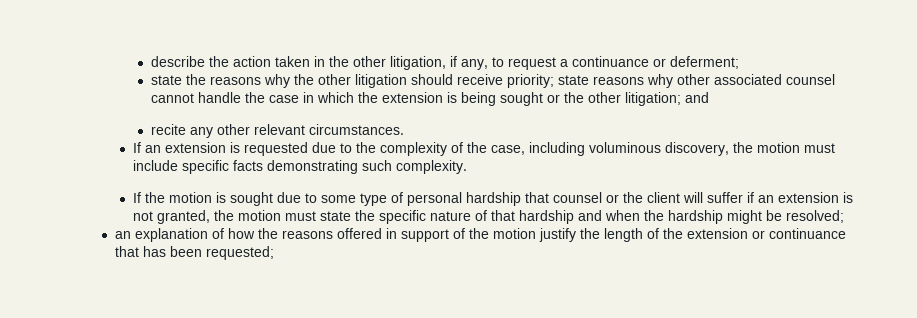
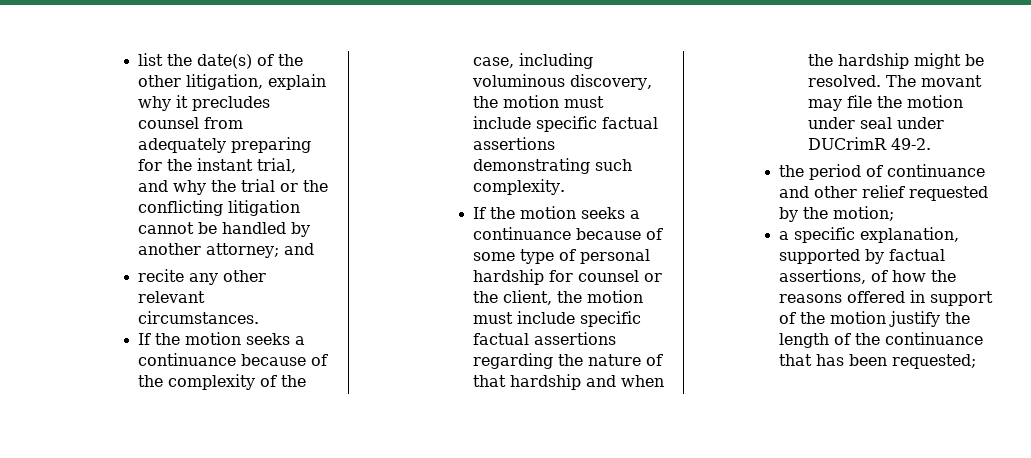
[150,56,739,70] [150,74,835,88] [150,92,681,106] describe the action taken in the other litigation, if any, to request a continuance or deferment; // state the reasons why the other litigation should receive priority; state reasons why other associated counsel cannot handle the case in which the extension is being sought or the other litigation; -> [138,53,304,69] [138,74,327,90] [138,95,271,111] [138,117,244,129] [138,137,312,153] [138,158,297,173] [138,179,329,195] [138,200,301,216] [138,222,311,237] [138,243,280,258] list the date(s) of the other litigation, explain why it precludes counsel from adequately preparing for the instant trial, and why the trial or the conflicting litigation cannot be handled by another attorney;
[144,142,352,156] an extension is requested due to -> [155,332,306,345] [138,353,329,366] the motion seeks a continuance because of
[232,160,263,171] facts -> [602,117,659,129] [473,137,556,150] factual assertions
[215,192,317,206] is sought due to -> [581,207,641,219] [473,227,664,240] seeks a continuance because of
[524,192,549,203] that -> [549,270,574,282] for
[646,192,853,203] [132,210,426,224] client will suffer if an extension is not granted, the motion must state the specific -> [503,290,644,305] [473,311,642,327] [473,332,617,345] [473,353,584,369] client, the motion must include specific factual assertions regarding the
[785,210,844,223] [114,228,208,242] resolved; // an explanation -> [808,75,983,87] [808,95,964,111] [808,117,945,129] [808,137,932,150] [779,164,986,180] [779,185,989,201] [779,206,895,222] [779,227,960,243] [779,249,946,264] [779,269,867,284] resolved. The movant may file the motion under seal under DUCrimR 49-2. // the period of continuance and other relief requested by the motion; // a specific explanation, supported by factual assertions,
[686,228,765,239] extension or -> (881, 339) none

